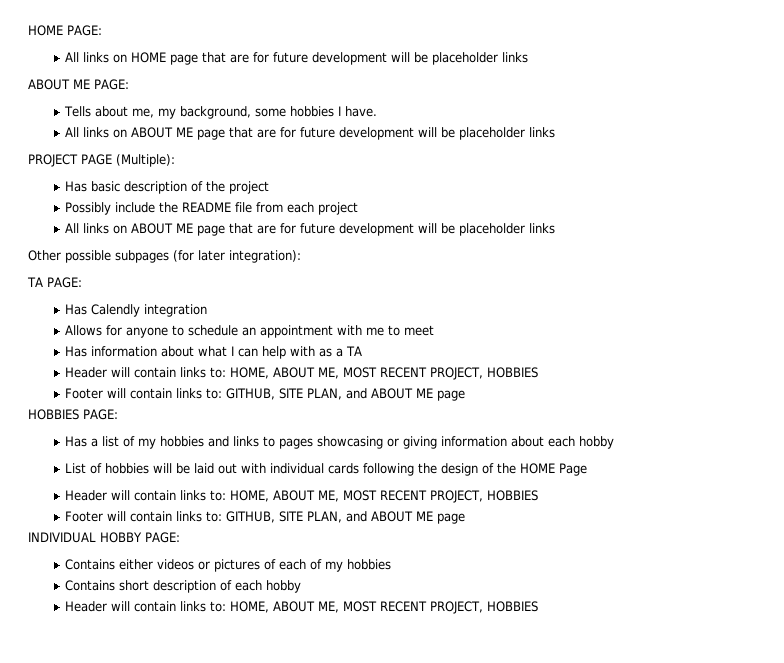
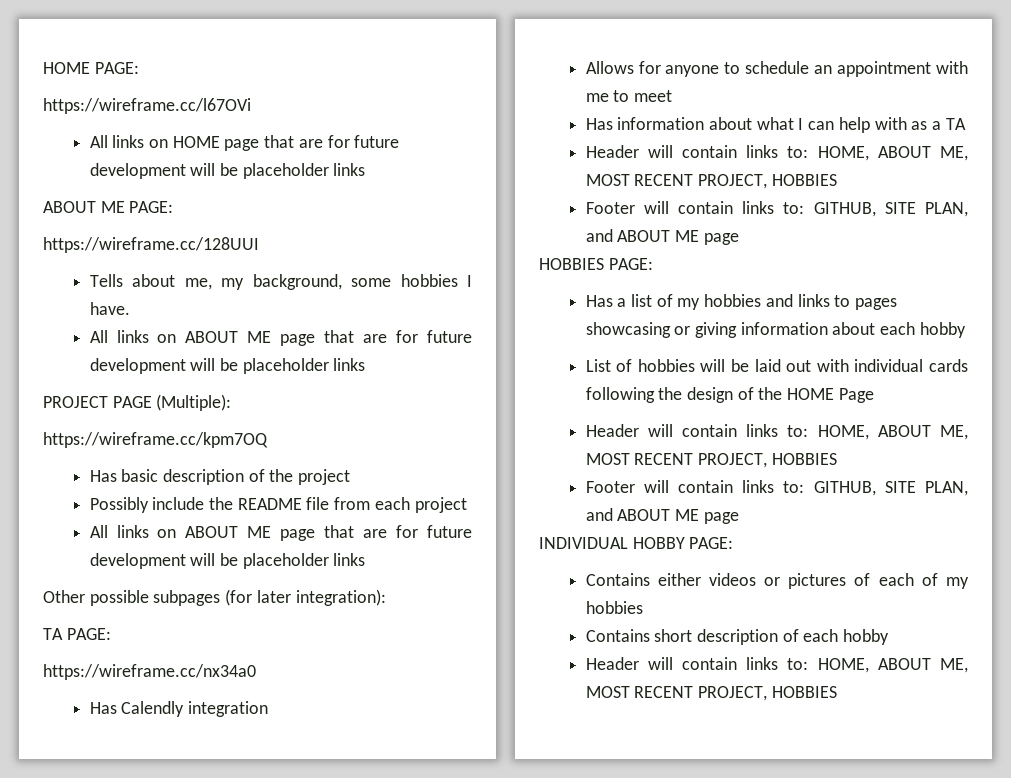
(102, 30) none -> [43,98,251,114] // https://wireframe.cc/l67OVi
(129, 84) none -> [43,237,259,253] // https://wireframe.cc/128UUI
(175, 160) none -> [43,432,268,448] // https://wireframe.cc/kpm7OQ
(82, 282) none -> [43,664,256,680] // https://wireframe.cc/nx34a0

